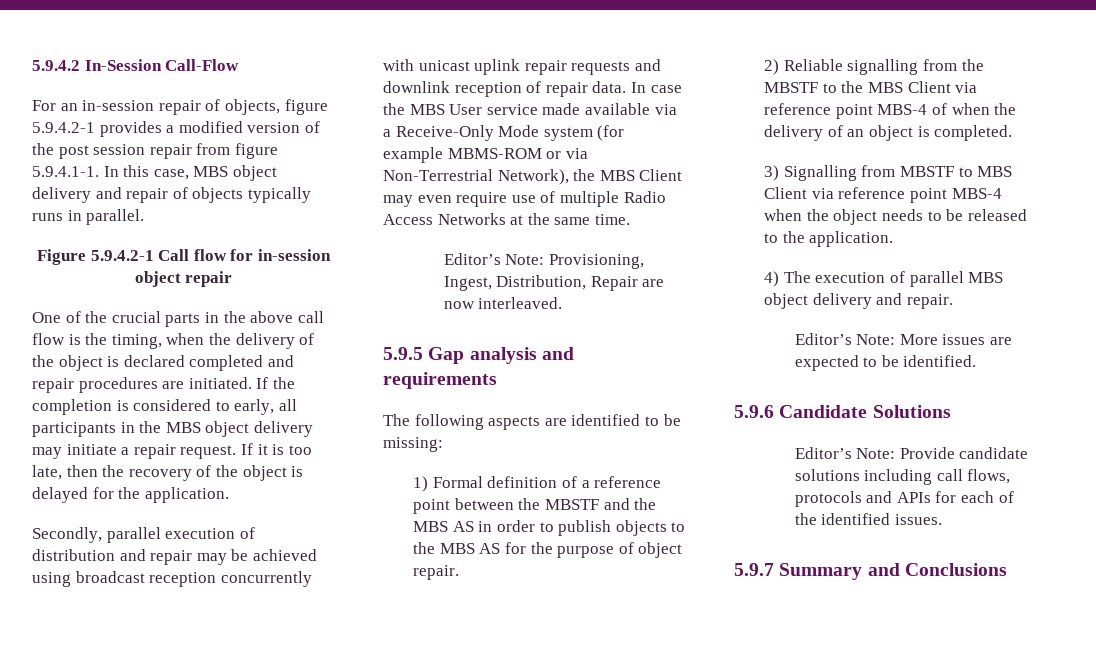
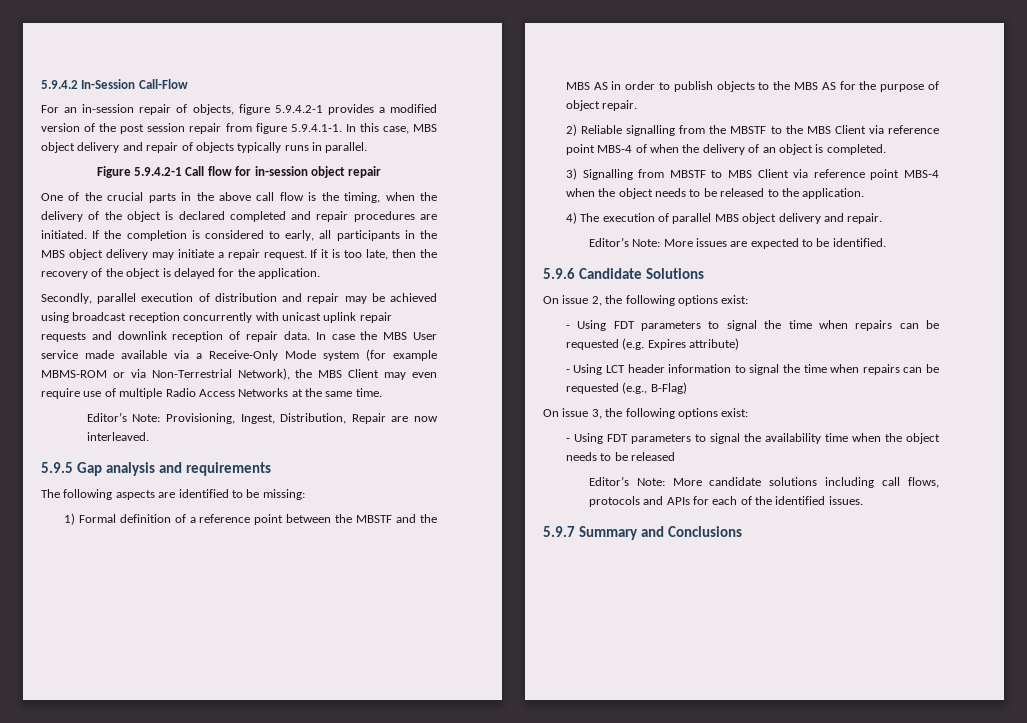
[794,447,955,459] // Editor’s Note: Provide -> [543,295,749,306] [565,320,940,331] [565,338,740,350] [565,364,939,375] [565,382,687,394] [543,408,749,419] [565,433,940,444] [565,452,676,461] [588,476,702,486] // On issue 2, the following options exist: // - Using FDT parameters to signal the time when repairs can be requested (e.g. Expires attribute) // - Using LCT header information to signal the time when repairs can be requested (e.g., B-Flag) // On issue 3, the following options exist: // - Using FDT parameters to signal the availability time when the object needs to be released // Editor’s Note: More

